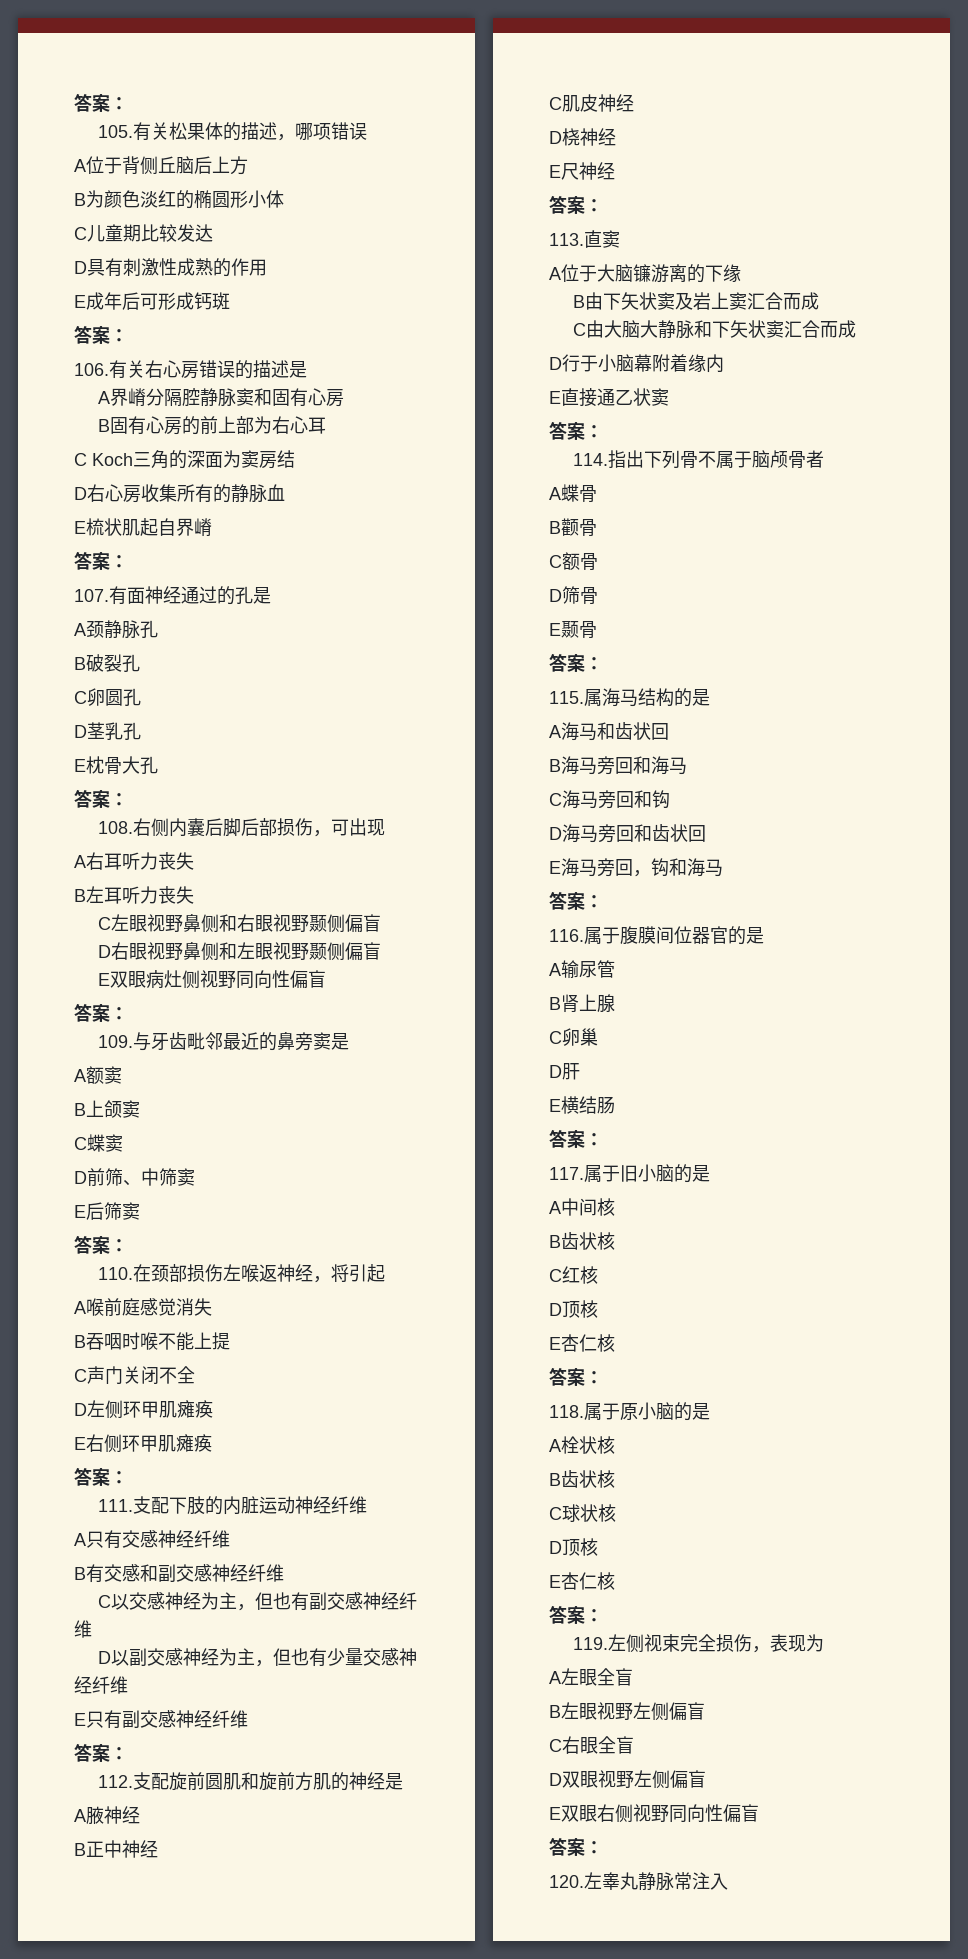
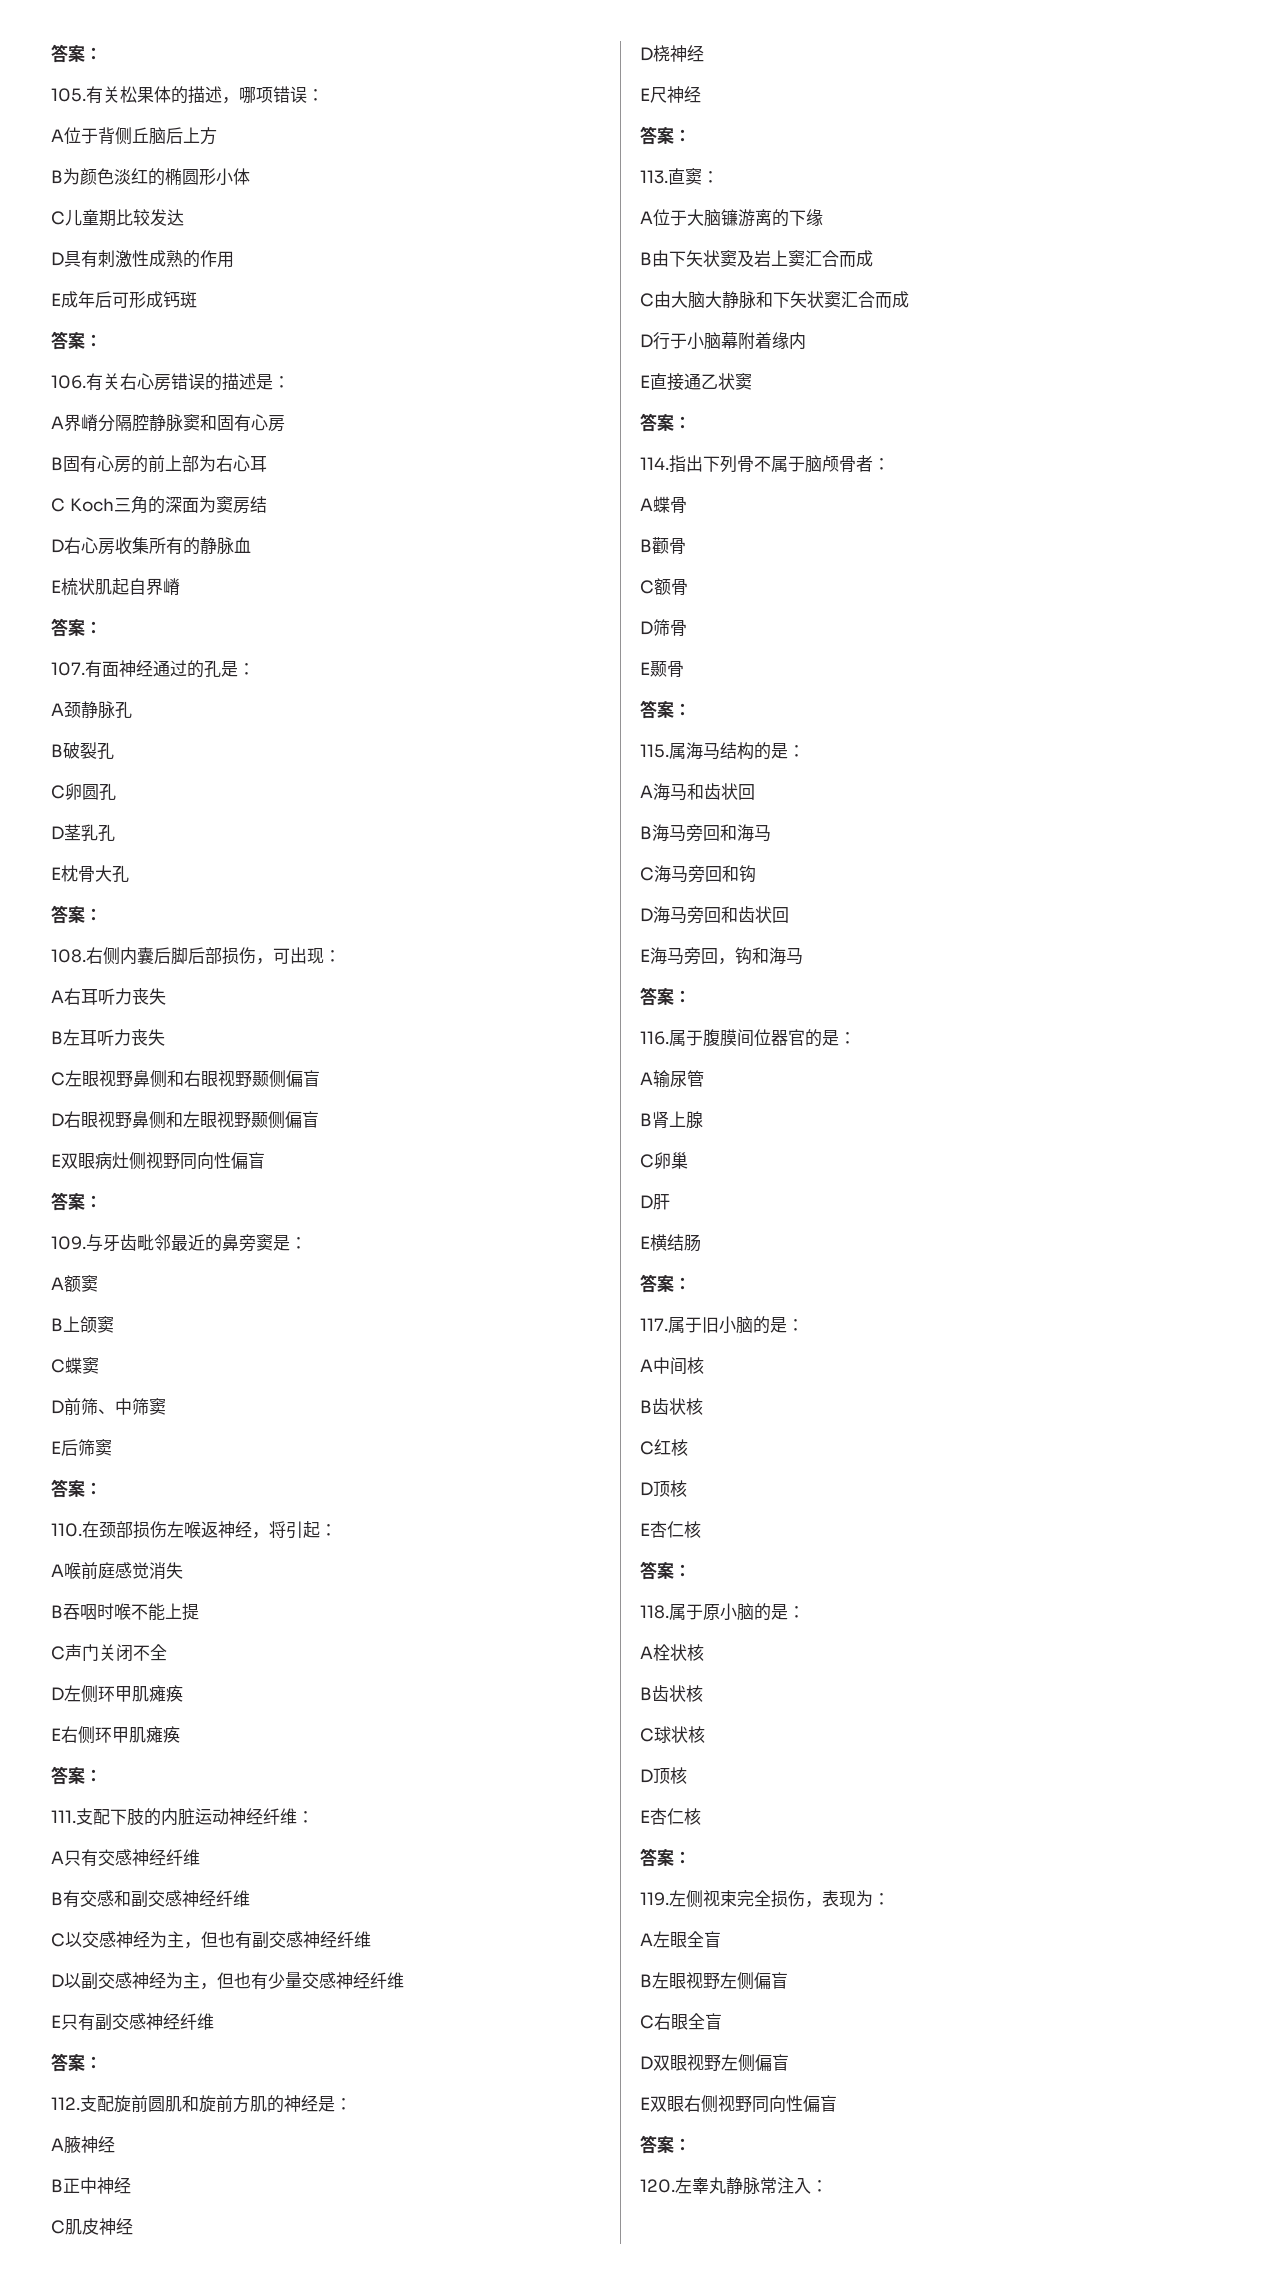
(367, 131) none -> [307,89,324,101] ：
(307, 369) none -> [273,376,290,388] ：
(271, 595) none -> [238,663,255,675] ：
(385, 827) none -> [324,950,341,962] ：
(349, 1041) none -> [290,1237,307,1249] ：
(385, 1273) none -> [320,1524,337,1536] ：
(367, 1505) none -> [297,1811,314,1823] ：
(403, 1781) none -> [335,2098,352,2110] ：
(620, 239) none -> [702,171,719,183] ：
(824, 459) none -> [873,458,890,470] ：
(710, 697) none -> [788,745,805,757] ：
(764, 935) none -> [839,1032,856,1044] ：
(710, 1173) none -> [787,1319,804,1331] ：
(710, 1411) none -> [788,1606,805,1618] ：
(824, 1643) none -> [873,1893,890,1905] ：
(728, 1881) none -> [811,2180,828,2192] ：

